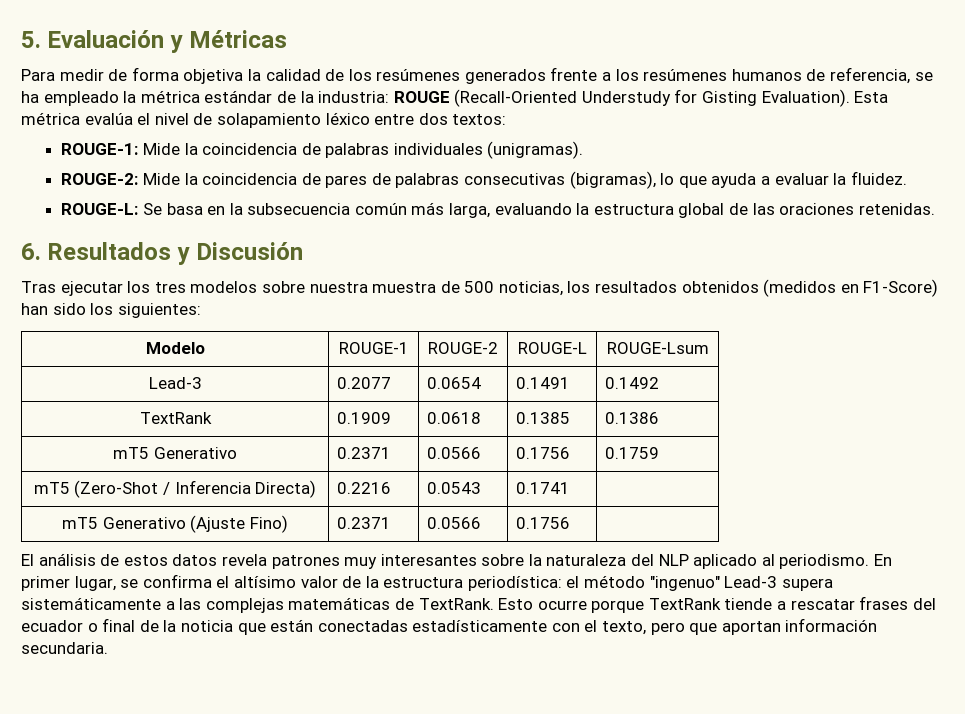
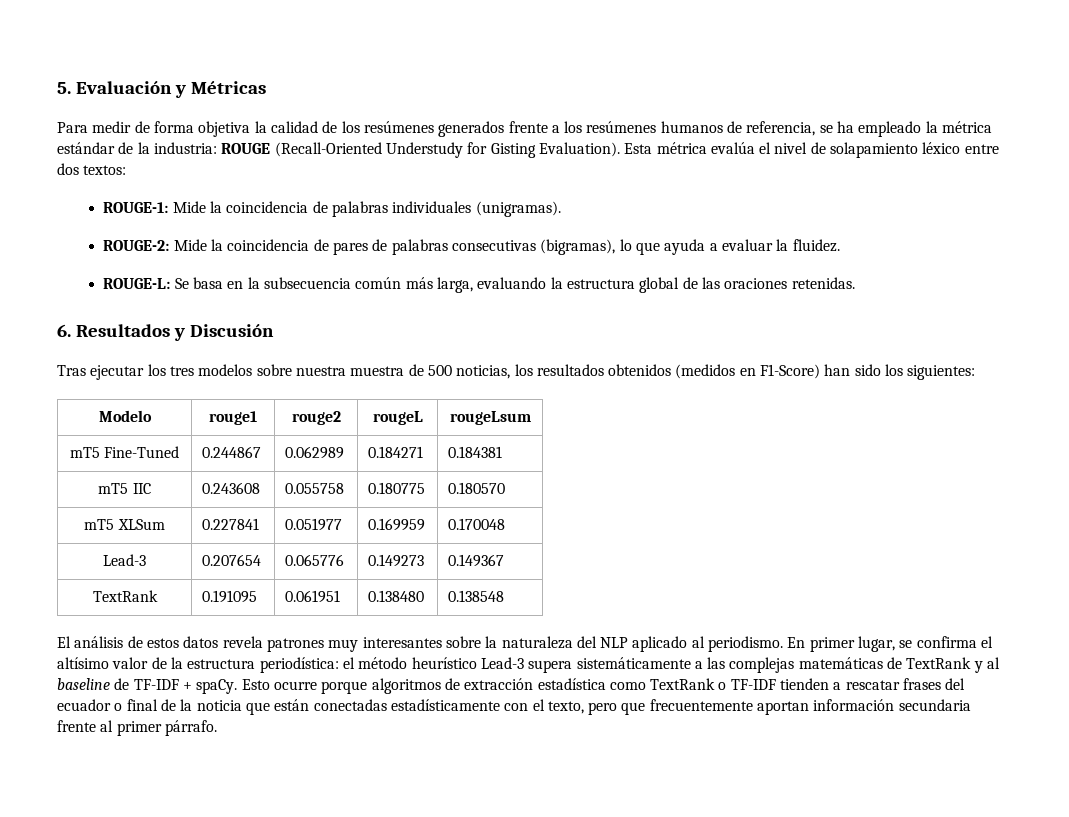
[338,342,409,354] [428,342,498,354] [517,342,587,354] [606,342,709,354] [148,377,202,389] [337,377,392,389] [427,377,482,389] [516,377,571,389] [605,377,660,389] [139,412,212,424] [337,412,392,424] [427,412,482,424] [516,412,571,424] [605,412,660,424] [113,447,237,459] [337,447,392,459] [427,447,482,459] [516,447,571,459] [605,447,660,459] [33,480,317,498] [337,482,392,494] [427,482,482,494] [516,482,571,494] [62,515,288,533] [337,517,392,529] [427,517,482,529] [516,517,571,529] ROUGE-1 | ROUGE-2 | ROUGE-L | ROUGE-Lsum // Lead-3 | 0.2077 | 0.0654 | 0.1491 | 0.1492 // TextRank | 0.1909 | 0.0618 | 0.1385 | 0.1386 // mT5 Generativo | 0.2371 | 0.0566 | 0.1756 | 0.1759 // mT5 (Zero-Shot / Inferencia Directa) | 0.2216 | 0.0543 | 0.1741 | // mT5 Generativo (Ajuste Fino) | 0.2371 | 0.0566 | 0.1756 | -> [209,411,257,425] [291,411,341,425] [372,411,423,425] [449,411,531,425] [69,446,180,458] [202,446,262,458] [285,446,345,459] [368,446,424,458] [448,446,503,458] [98,483,151,494] [202,482,261,494] [285,483,345,494] [368,482,426,494] [448,482,506,494] [84,519,165,530] [202,518,260,530] [285,518,343,531] [368,518,426,531] [448,518,506,530] [103,554,146,566] [202,554,262,566] [285,554,345,566] [368,554,425,567] [448,554,505,567] [92,590,158,602] [202,590,258,603] [285,590,341,603] [368,590,425,602] [448,590,505,602] rouge1 | rouge2 | rougeL | rougeLsum // mT5 Fine-Tuned | 0.244867 | 0.062989 | 0.184271 | 0.184381 // mT5 IIC | 0.243608 | 0.055758 | 0.180775 | 0.180570 // mT5 XLSum | 0.227841 | 0.051977 | 0.169959 | 0.170048 // Lead-3 | 0.207654 | 0.065776 | 0.149273 | 0.149367 // TextRank | 0.191095 | 0.061951 | 0.138480 | 0.138548
[649,576,720,591] "ingenuo" -> [411,657,477,669] heurístico
[418,598,773,613] TextRank. Esto ocurre porque TextRank tiende -> [906,657,1001,673] [57,678,830,694] TextRank y al baseline de TF-IDF + spaCy. Esto ocurre porque algoritmos de extracción estadística como TextRank o TF-IDF tienden
(718, 629) none -> [649,699,753,711] frecuentemente
[21,642,108,654] secundaria. -> [898,699,971,711] [57,720,217,736] secundaria frente al primer párrafo.

